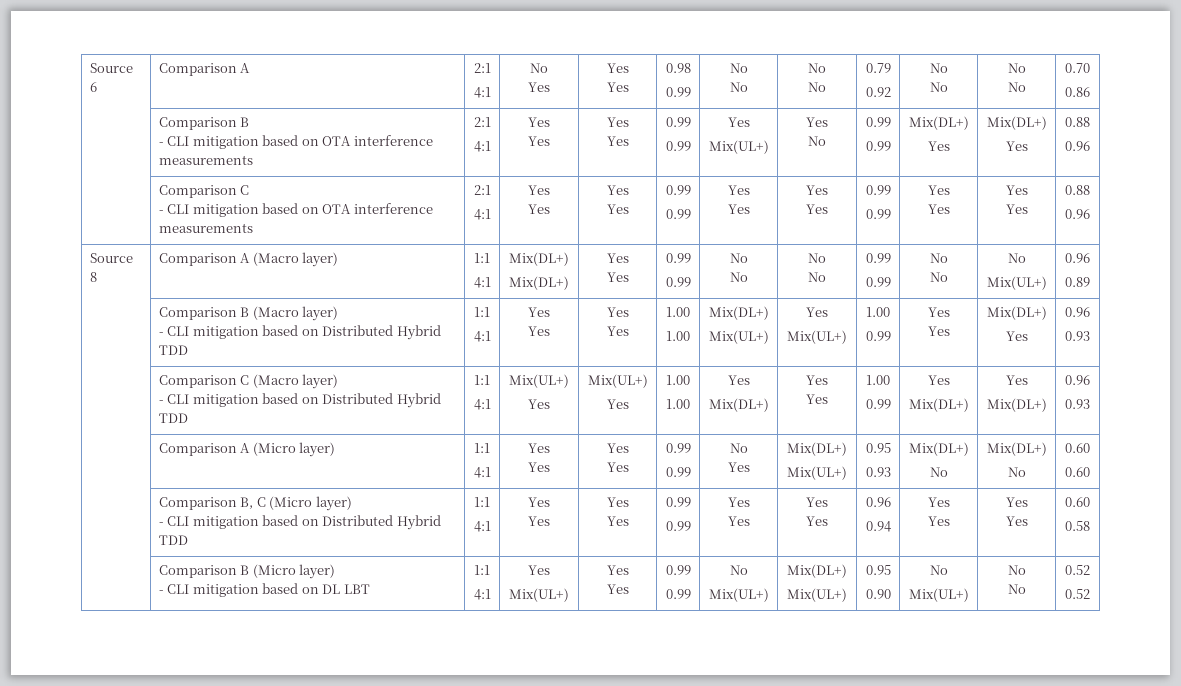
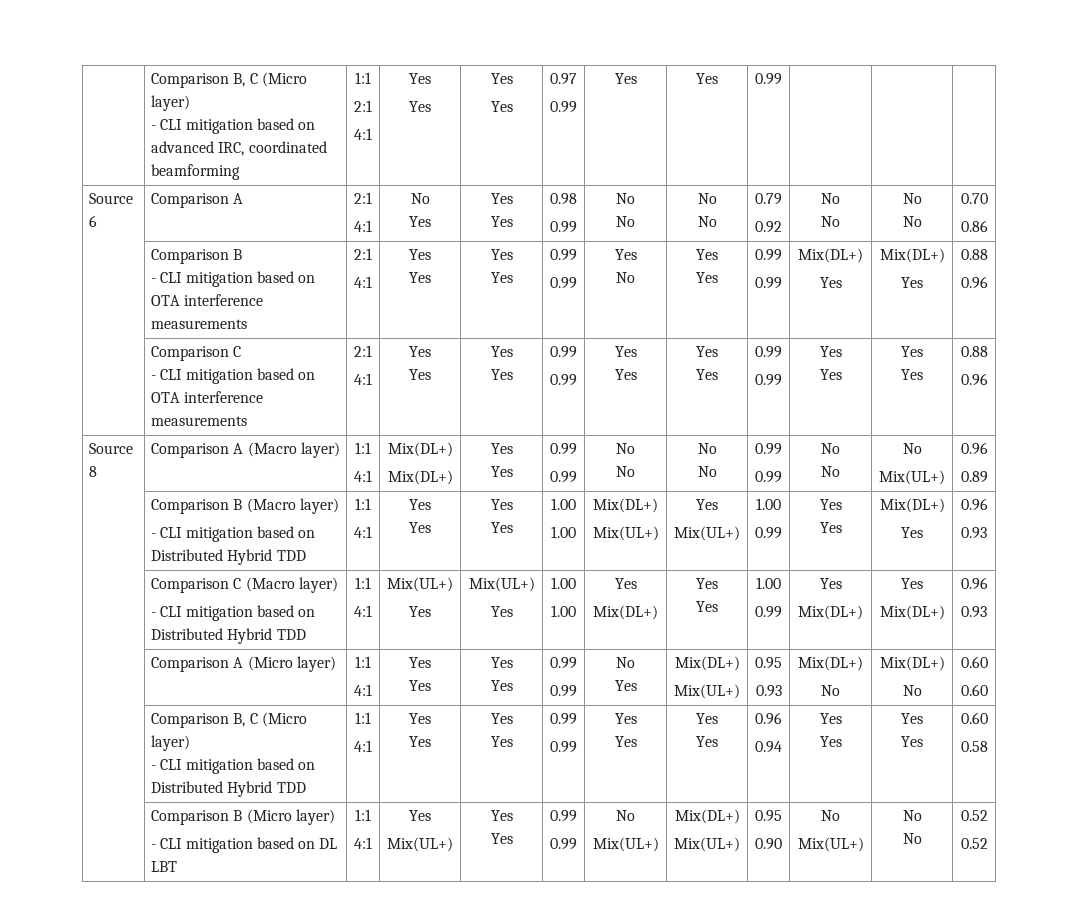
(89, 68) none -> [151,72,307,88] [151,95,191,111] [151,118,315,134] [151,141,327,156] [151,164,241,180] [355,72,371,84] [354,100,372,112] [354,128,372,140] [409,73,431,84] [409,101,431,112] [490,73,513,84] [490,101,513,112] [550,73,577,85] [550,101,577,113] [614,73,637,84] [696,73,718,84] [755,73,782,85] | Comparison B, C (Micro layer) // - CLI mitigation based on advanced IRC, coordinated beamforming | 1:1 // 2:1 // 4:1 | Yes // Yes | Yes // Yes | 0.97 // 0.99 | Yes | Yes | 0.99 | | | //
[708,140,769,154] [806,117,828,127] [808,136,826,146] Mix(UL+) | Yes // No -> [616,272,635,283] [696,249,718,260] [696,272,718,283] No | Yes // Yes

